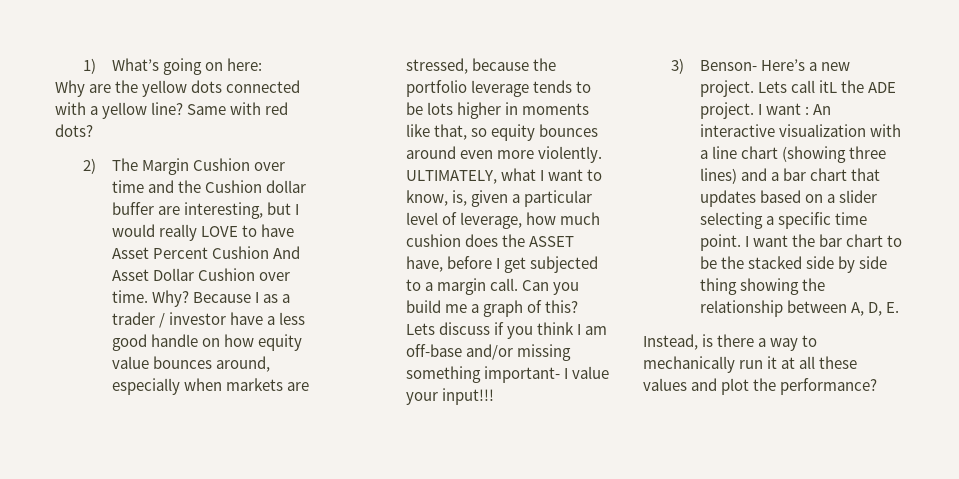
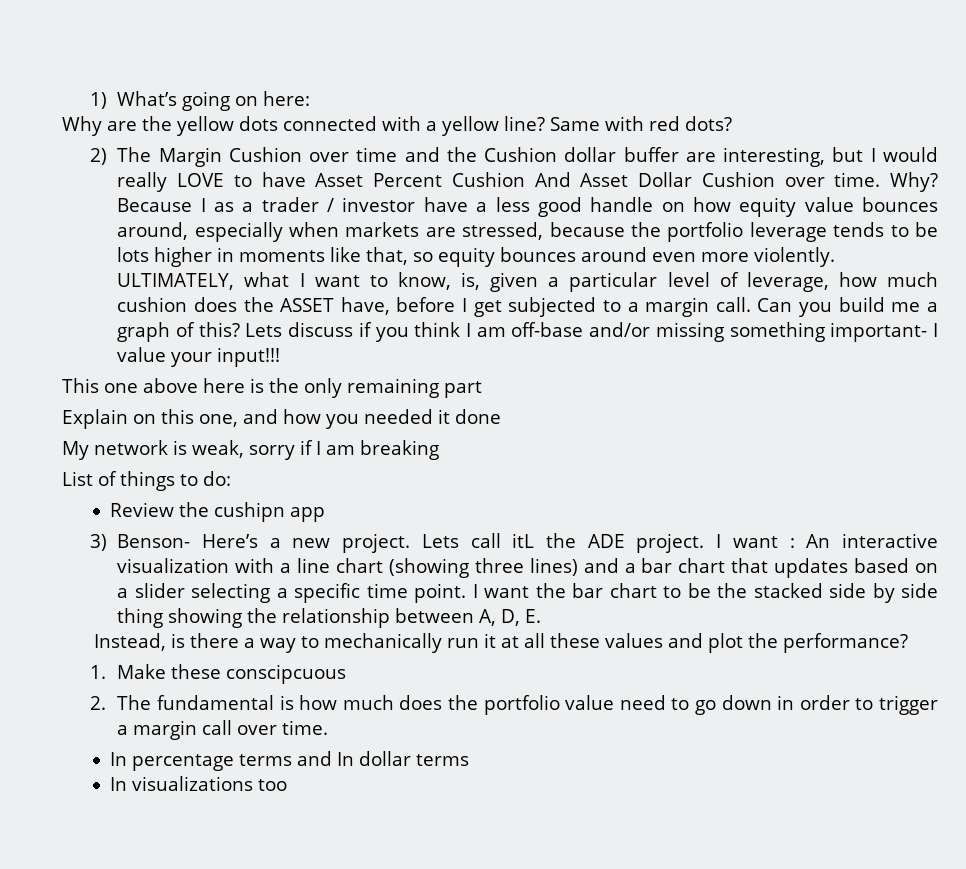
(494, 396) none -> [62,378,482,398] [62,409,501,429] [62,440,439,460] [62,471,231,491] [110,502,326,522] // This one above here is the only remaining part // Explain on this one, and how you needed it done // My network is weak, sorry if I am breaking // List of things to do: // Review the cushipn app
(878, 386) none -> [89,664,347,684] [89,695,939,715] [117,720,329,740] [110,751,470,771] [110,776,288,791] // 1. Make these conscipcuous // 2. The fundamental is how much does the portfolio value need to go down in order to trigger a margin call over time. // In percentage terms and In dollar terms // In visualizations too

